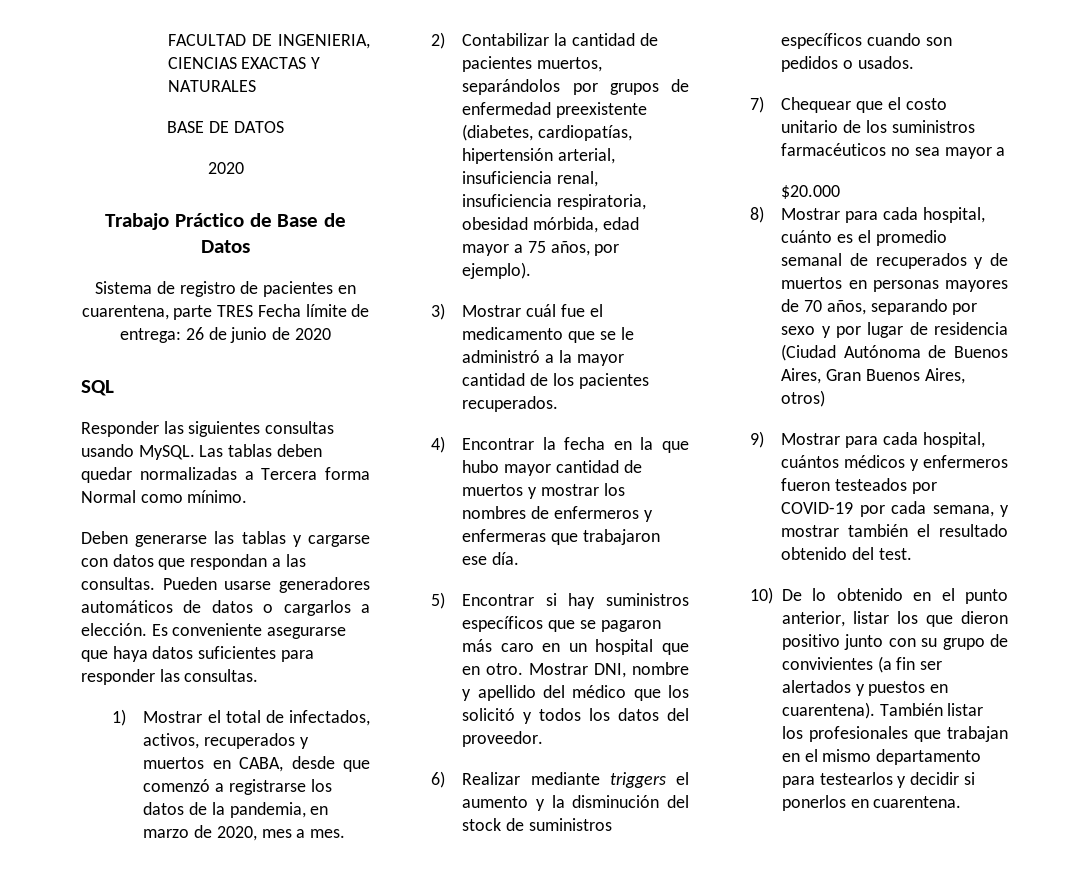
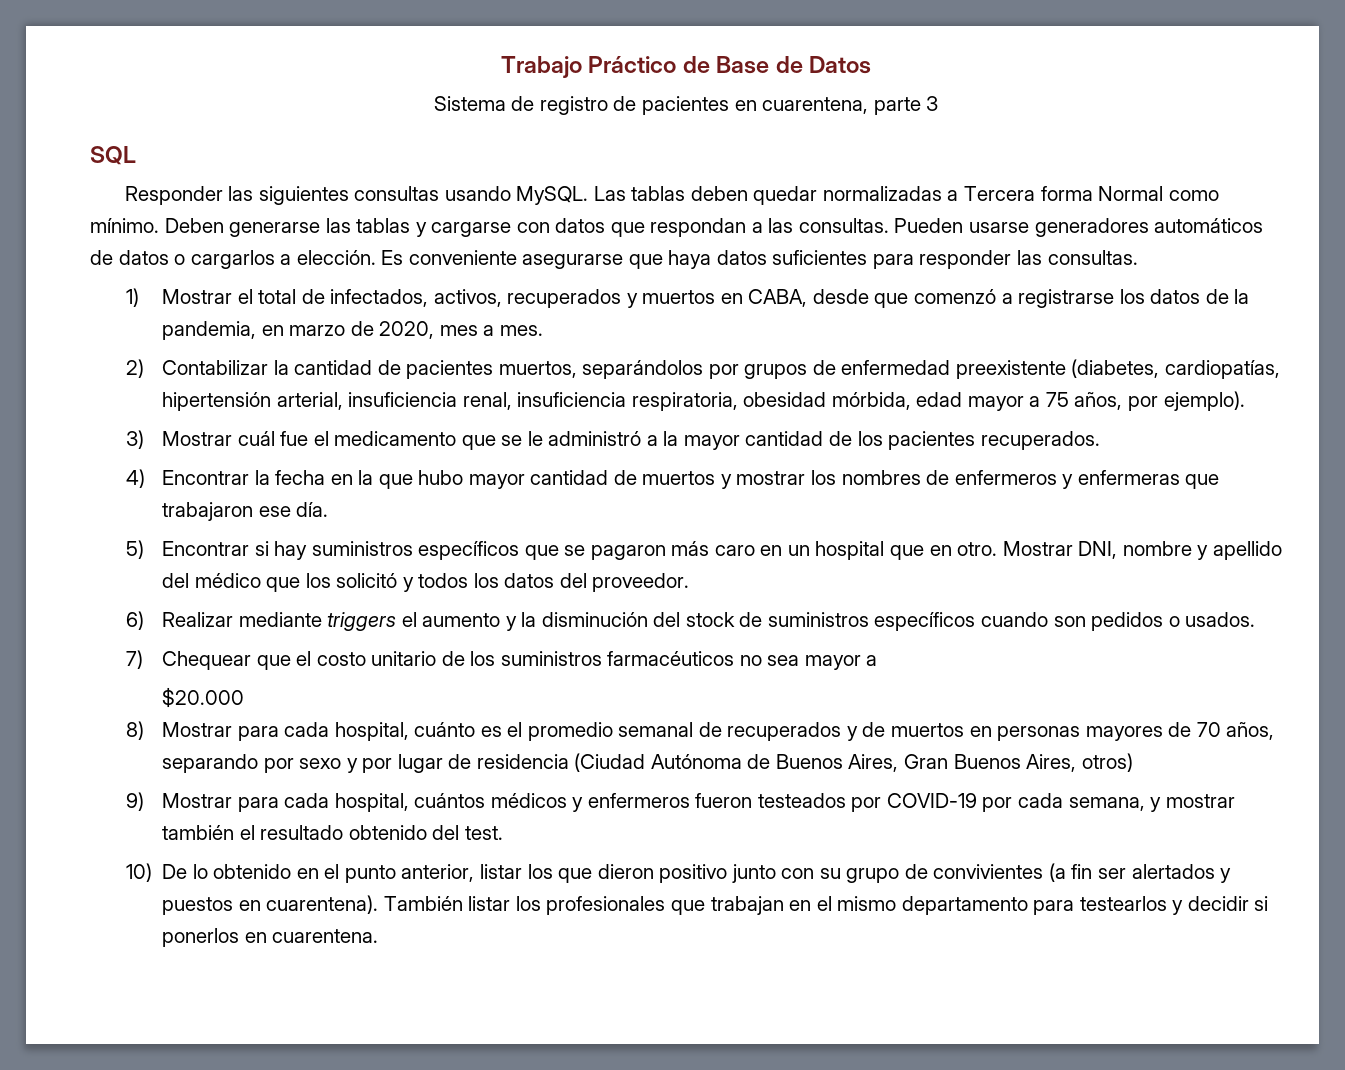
[167,34,370,49] [167,57,321,69] [167,80,256,92] [167,121,284,133] [207,162,244,174] FACULTAD DE INGENIERIA, CIENCIAS EXACTAS Y NATURALES // BASE DE DATOS // 2020 // -> (501, 67) none
[217,304,370,317] [120,327,331,343] TRES Fecha límite de entrega: 26 de junio de 2020 -> [926,96,939,111] 3
(248, 496) // -> (159, 225) none

